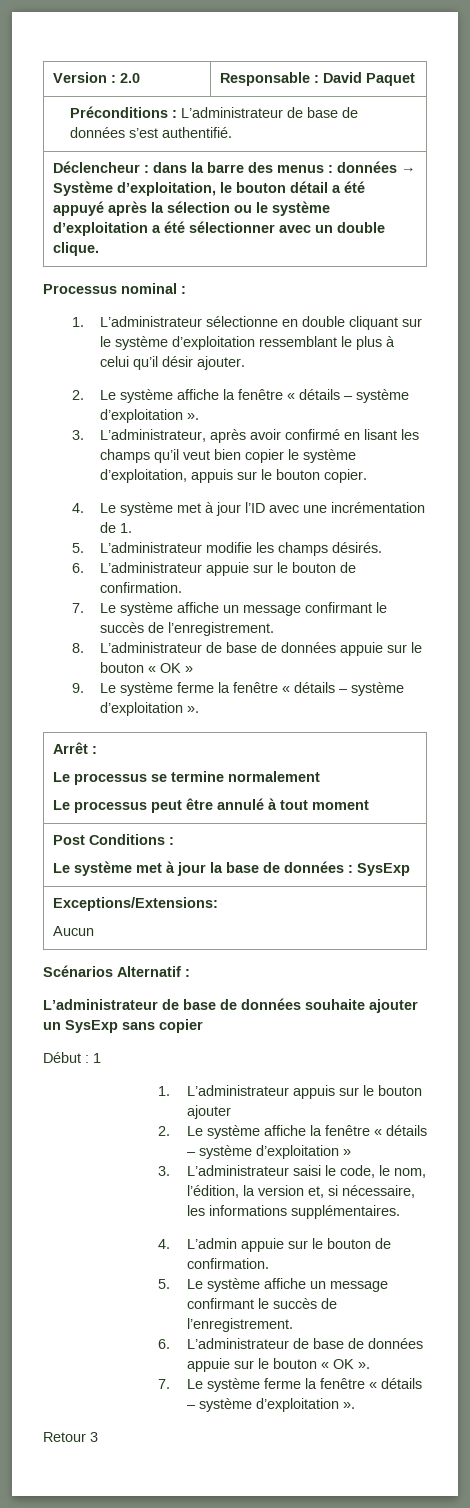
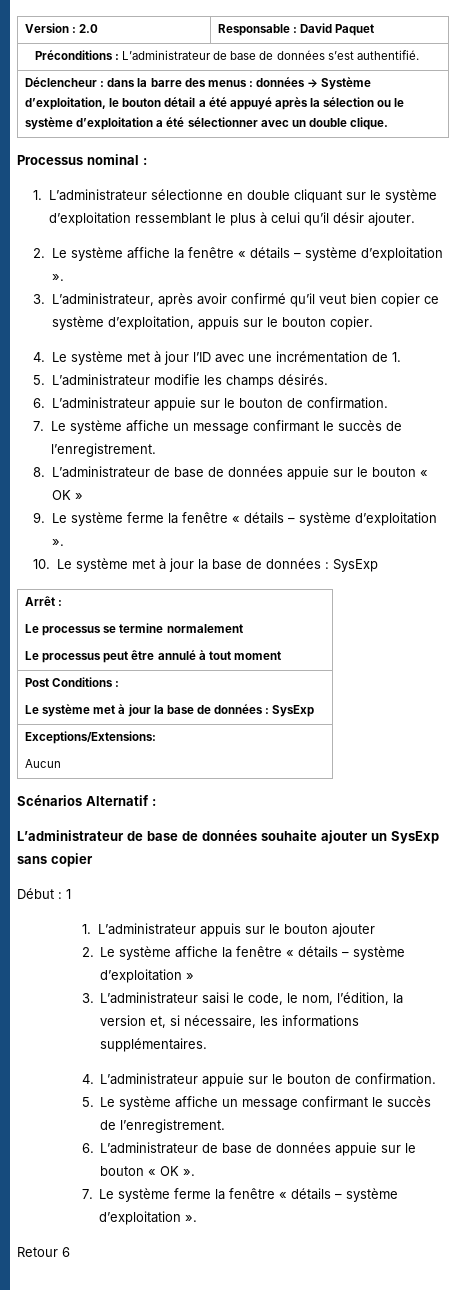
[344,429,420,440] [100,449,151,463] en lisant les champs -> (286, 298) none
[288,449,300,460] le -> [423,296,439,304] ce
(200, 709) none -> [33,558,378,572] // 10. Le système met à jour la base de données : SysExp
[186,1238,237,1249] L’admin -> [100,1073,199,1085] L’administrateur
[90,1432,98,1442] 3 -> [62,1247,70,1257] 6

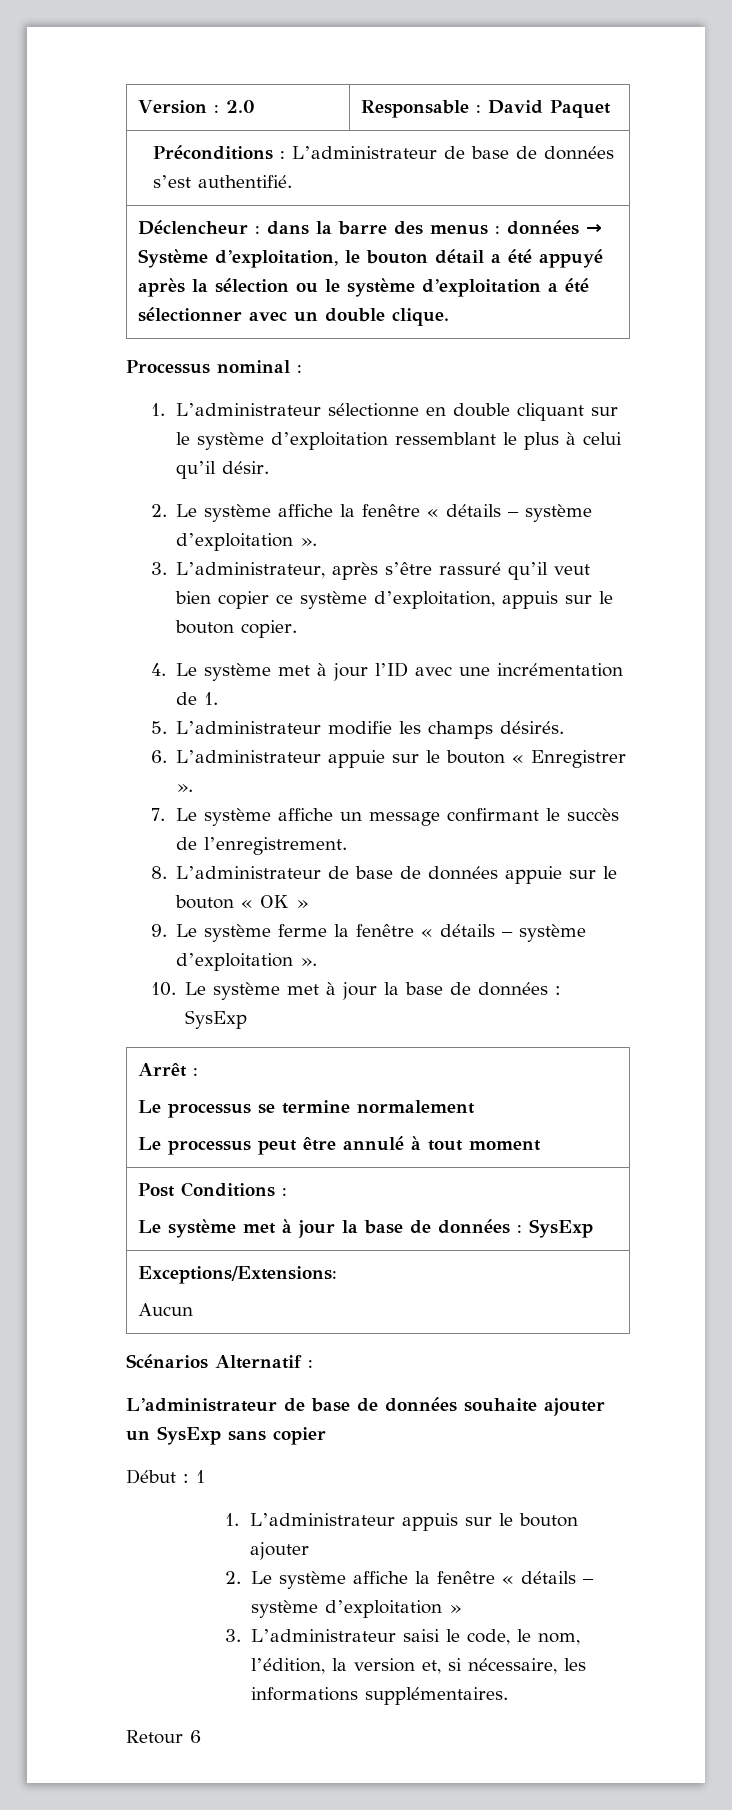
[333,212,416,226] désir ajouter. -> [221,461,269,474] désir.
[196,293,286,305] avoir confirmé -> [385,562,502,575] s’être rassuré
[286,397,388,409] de confirmation. -> [512,750,627,768] [176,784,194,792] « Enregistrer ».
[81,1073,437,1087] [81,1096,432,1110] [100,1119,226,1133] [81,1142,417,1156] [100,1166,196,1176] [81,1188,399,1202] [99,1211,198,1225] // 4. L’administrateur appuie sur le bouton de confirmation. // 5. Le système affiche un message confirmant le succès de l’enregistrement. // 6. L’administrateur de base de données appuie sur le bouton « OK ». // 7. Le système ferme la fenêtre « détails – système d’exploitation ». -> (508, 1696) none

